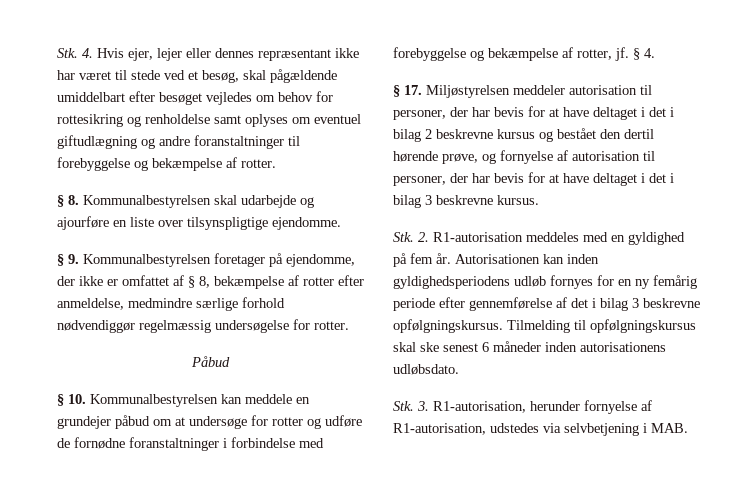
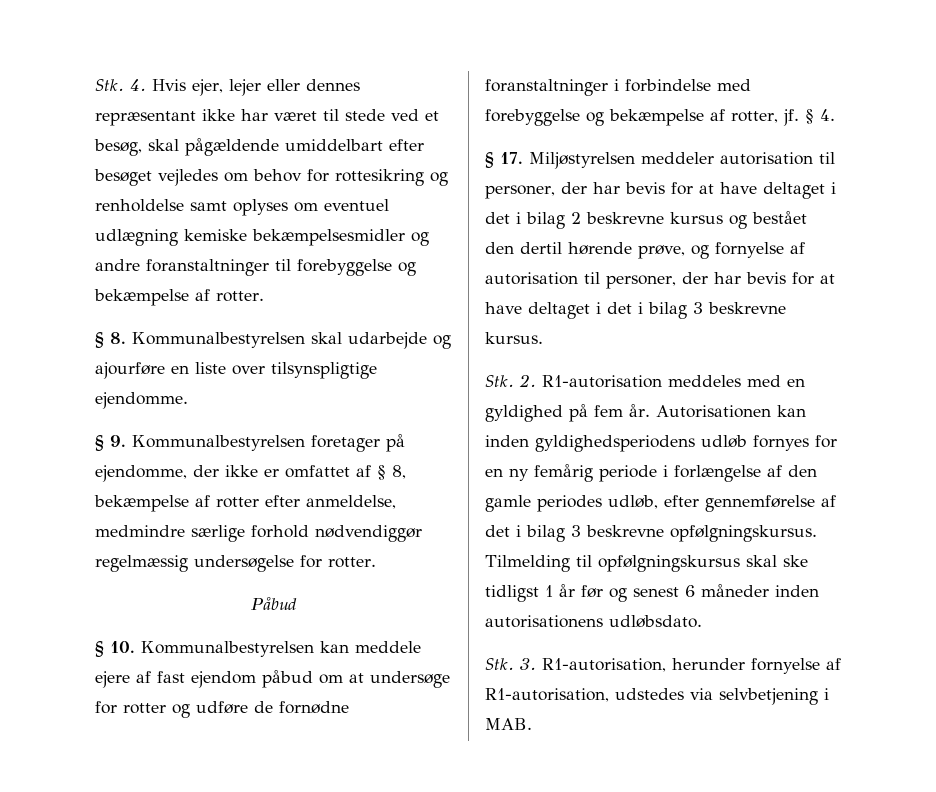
[57,135,137,149] giftudlægning -> [95,229,405,246] udlægning kemiske bekæmpelsesmidler
[296,397,310,404] [57,416,111,429] en grundejer -> [95,671,256,688] ejere af fast ejendom
(435, 304) none -> [663,465,817,482] [485,495,658,512] i forlængelse af den gamle periodes udløb,
(439, 347) none -> [485,584,627,602] tidligst 1 år før og

